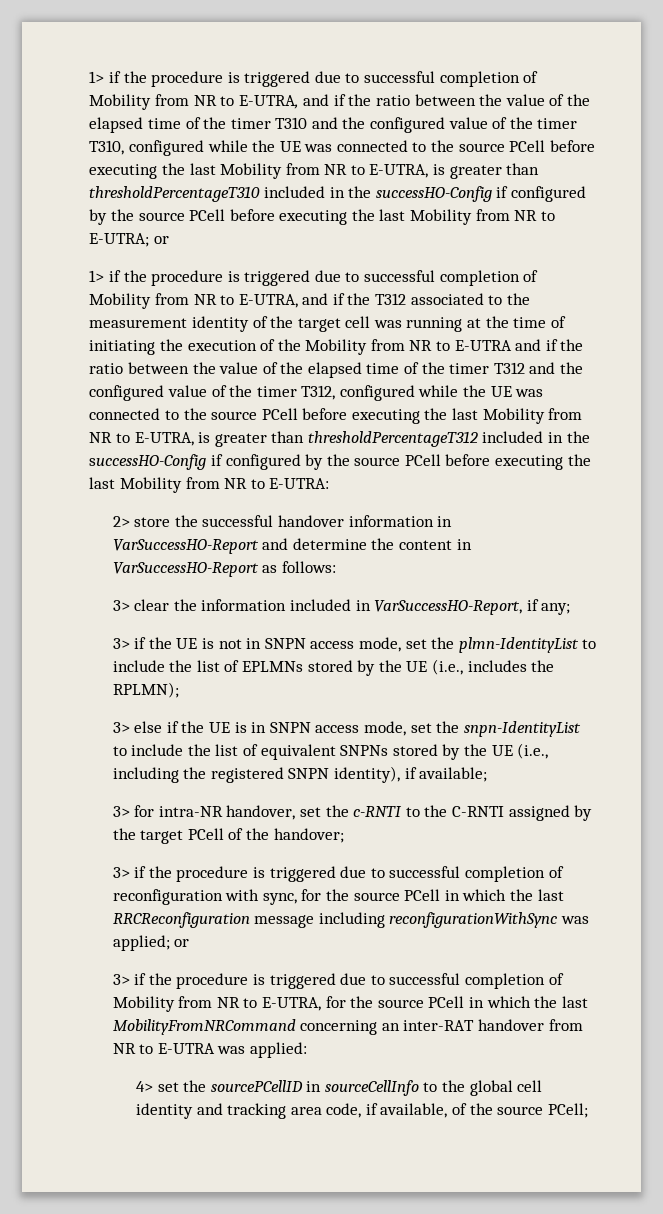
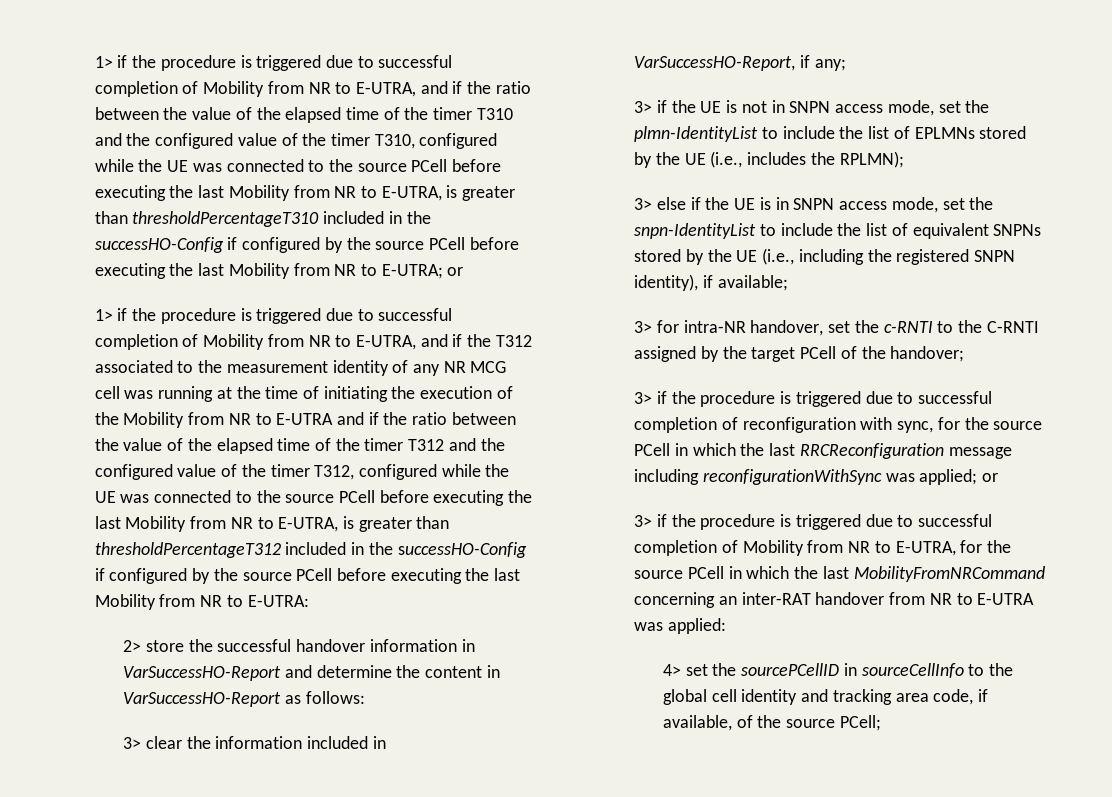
[270,316,341,332] the target -> [412,361,507,376] any NR MCG

